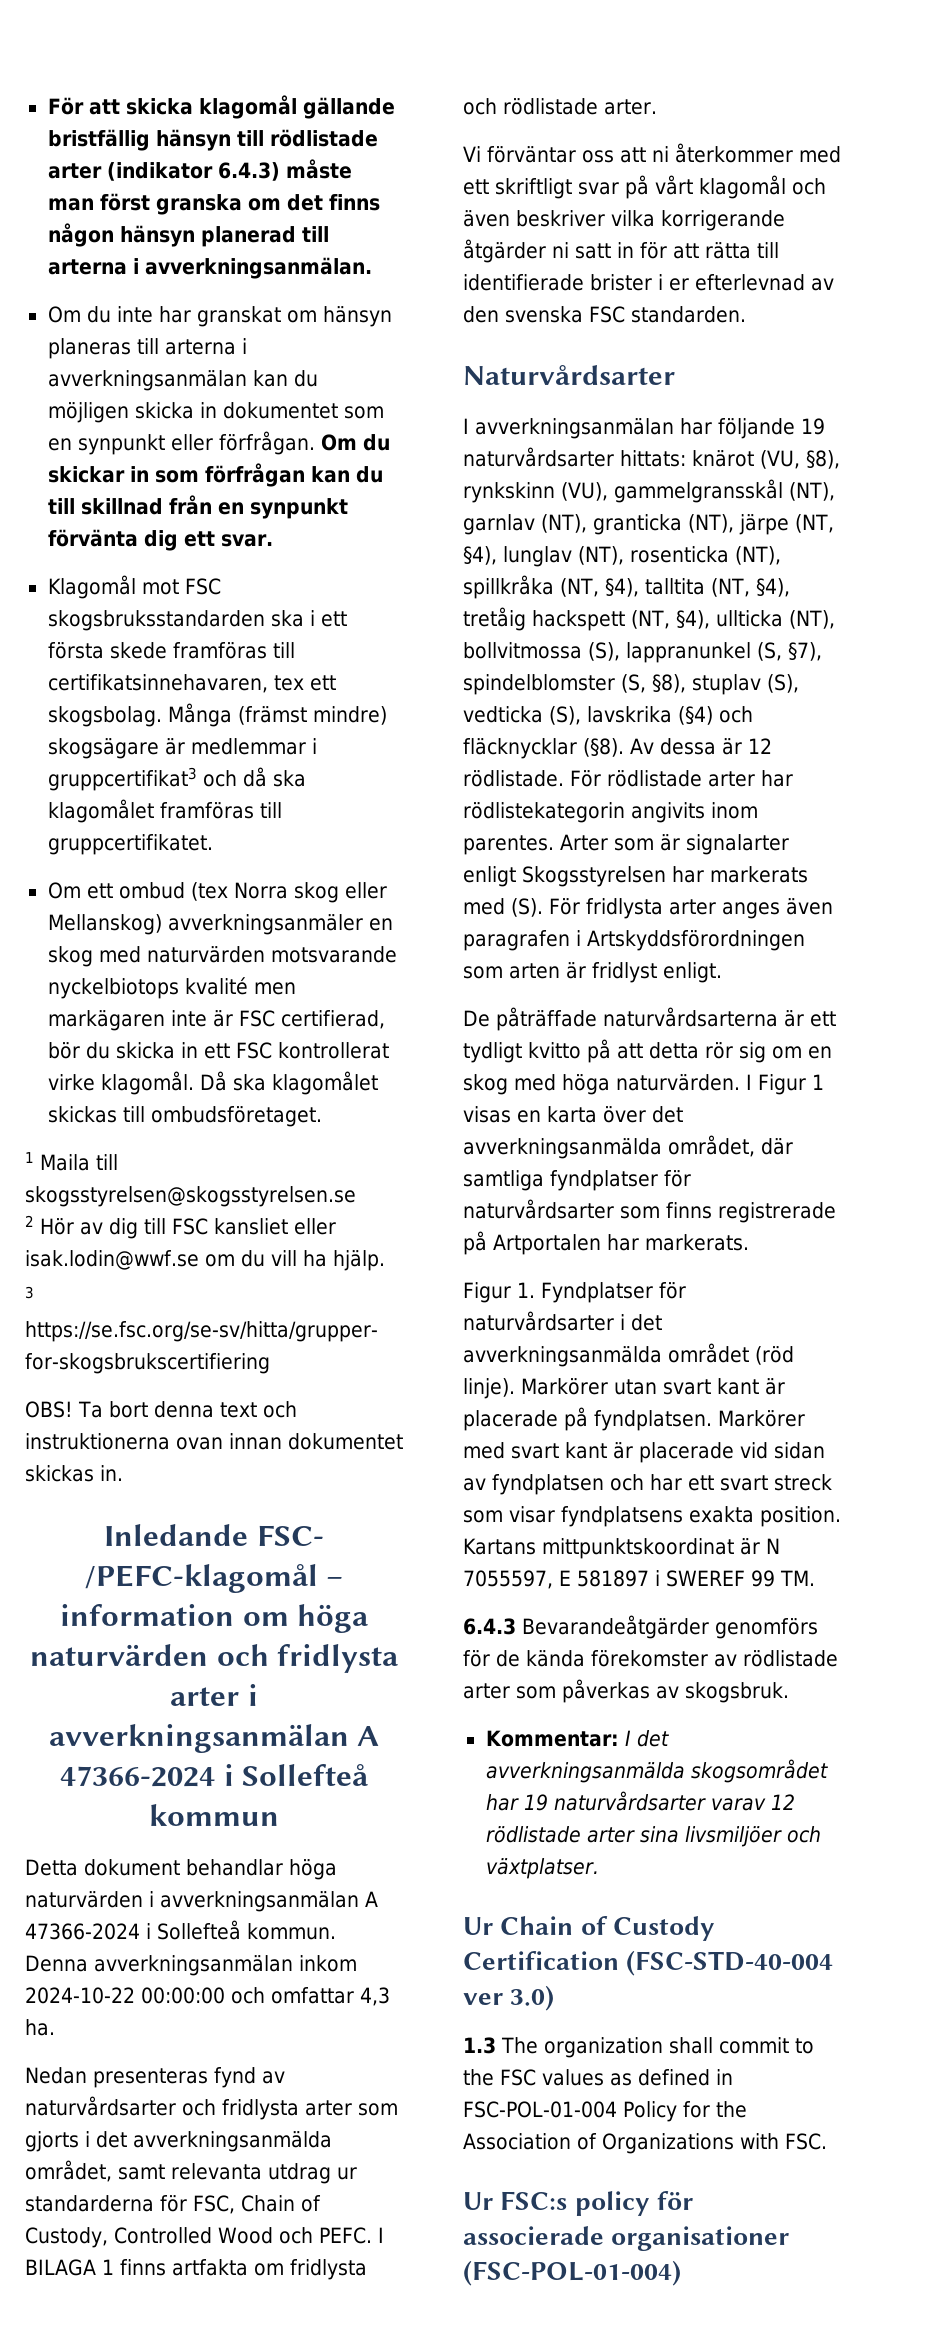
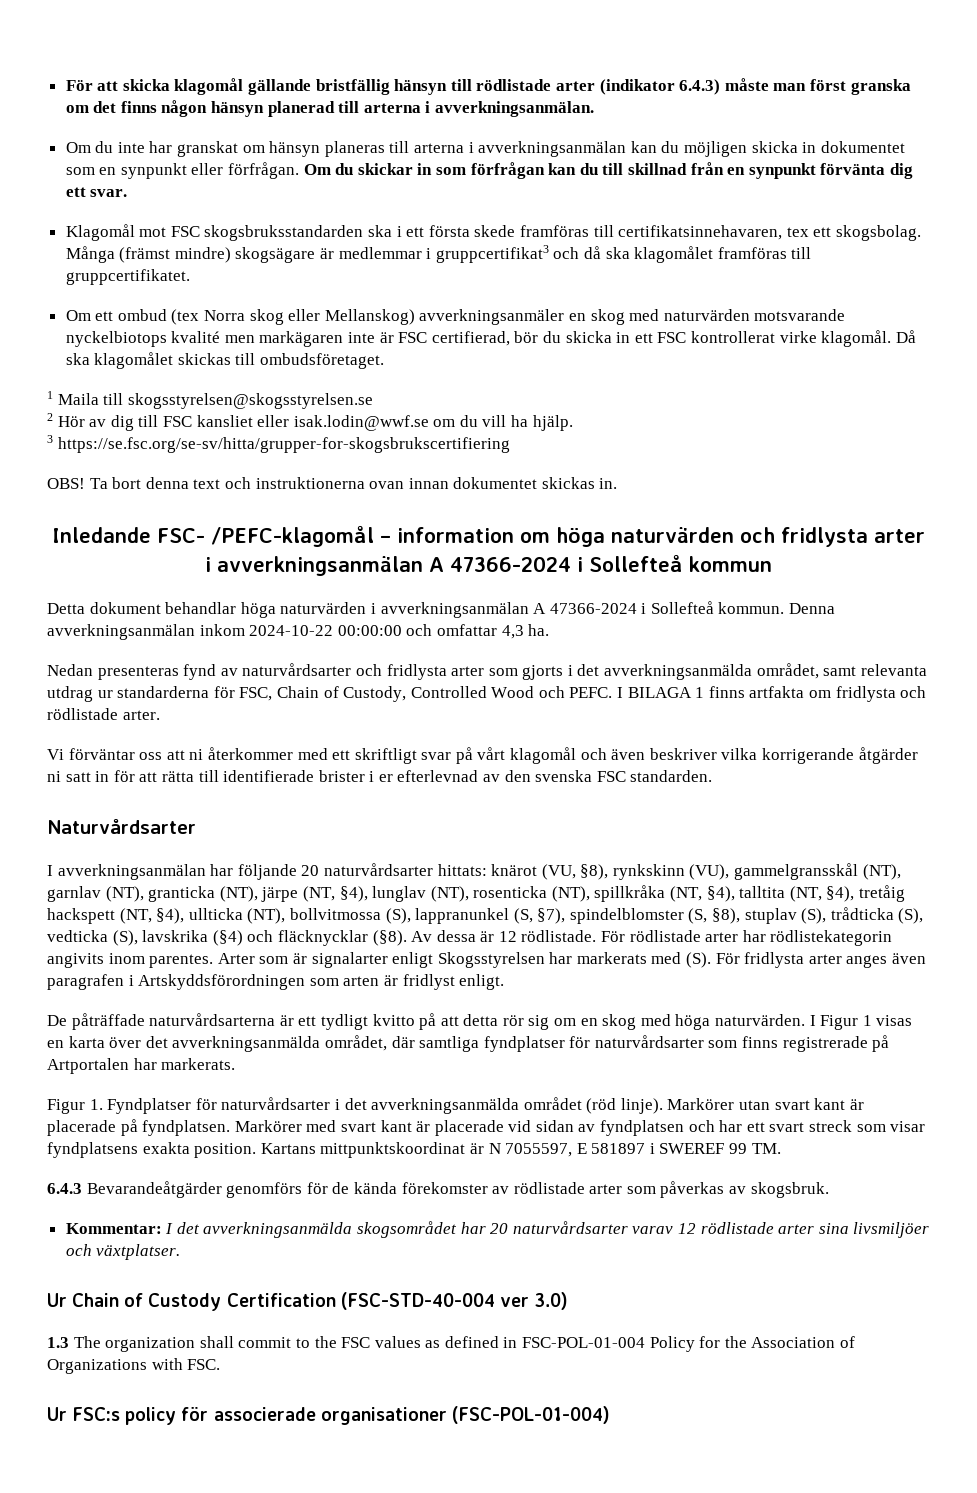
[801,418,825,435] 19 -> [301,865,320,876] 20
(799, 683) none -> [830,907,924,924] trådticka (S),
[523,1794,548,1811] 19 -> [490,1223,509,1234] 20

